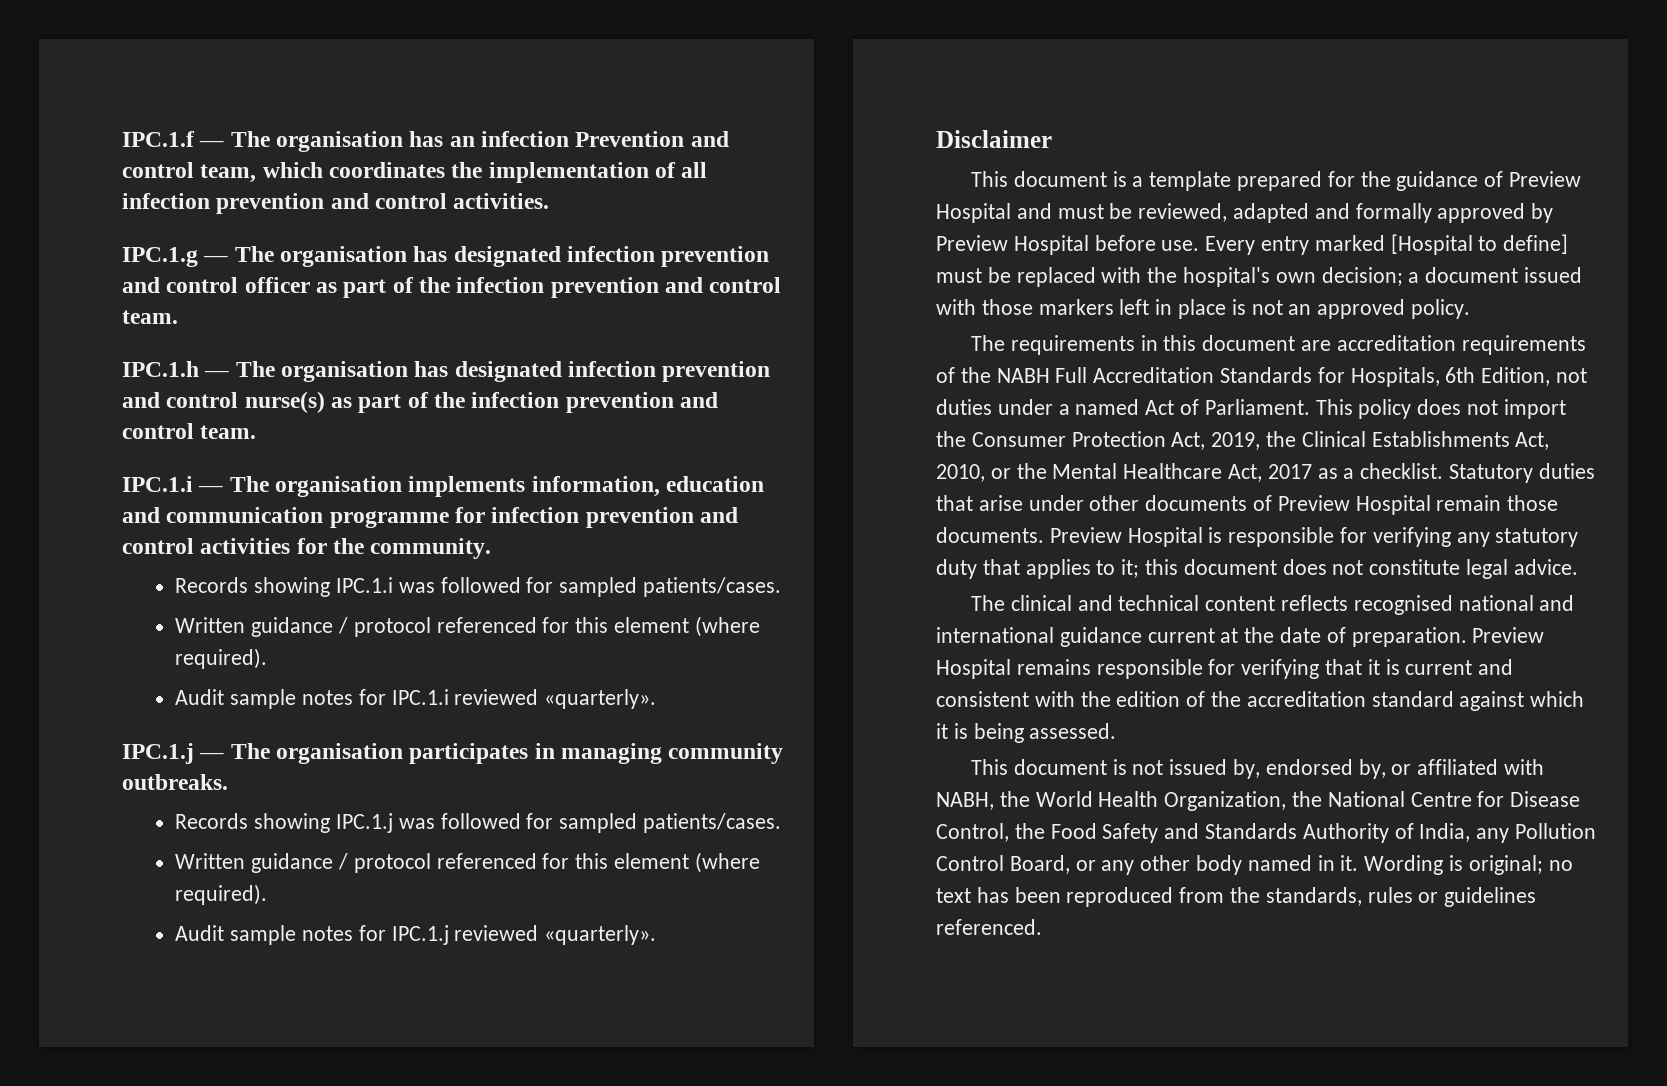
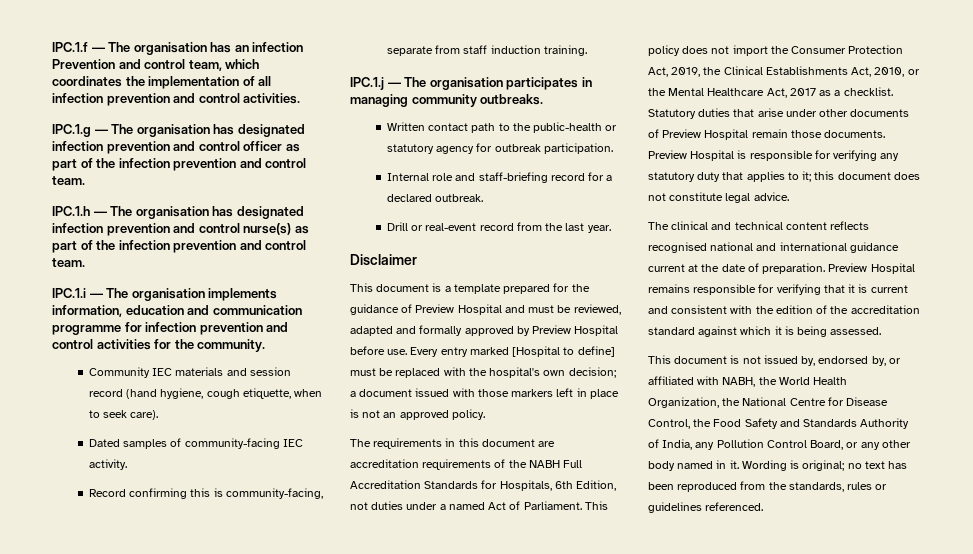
[175,577,781,597] [175,616,760,637] [175,648,268,669] [175,689,657,709] Records showing IPC.1.i was followed for sampled patients/cases. // Written guidance / protocol referenced for this element (where required). // Audit sample notes for IPC.1.i reviewed «quarterly». -> [88,367,291,378] [88,388,323,399] [88,410,159,420] [88,438,303,449] [88,459,127,470] [88,488,323,499] [386,45,587,56] Community IEC materials and session record (hand hygiene, cough etiquette, when to seek care). // Dated samples of community-facing IEC activity. // Record confirming this is community-facing, separate from staff induction training.
[175,813,781,833] [175,852,760,873] [175,884,268,905] [175,925,657,945] Records showing IPC.1.j was followed for sampled patients/cases. // Written guidance / protocol referenced for this element (where required). // Audit sample notes for IPC.1.j reviewed «quarterly». -> [386,122,618,133] [386,143,613,154] [386,172,613,183] [386,194,484,202] [386,222,611,233] Written contact path to the public-health or statutory agency for outbreak participation. // Internal role and staff-briefing record for a declared outbreak. // Drill or real-event record from the last year.

